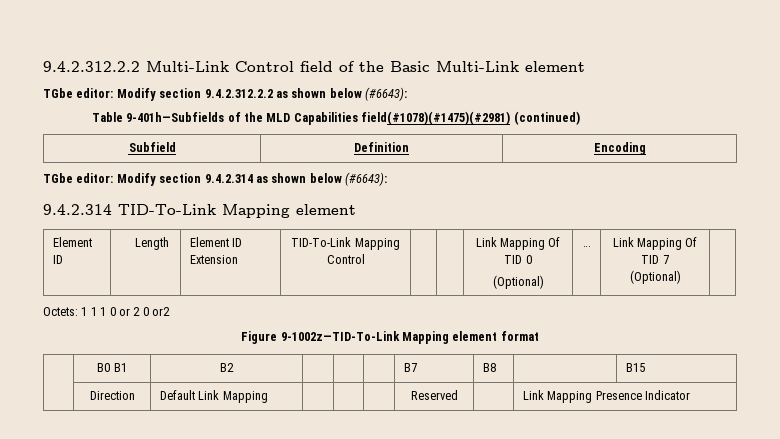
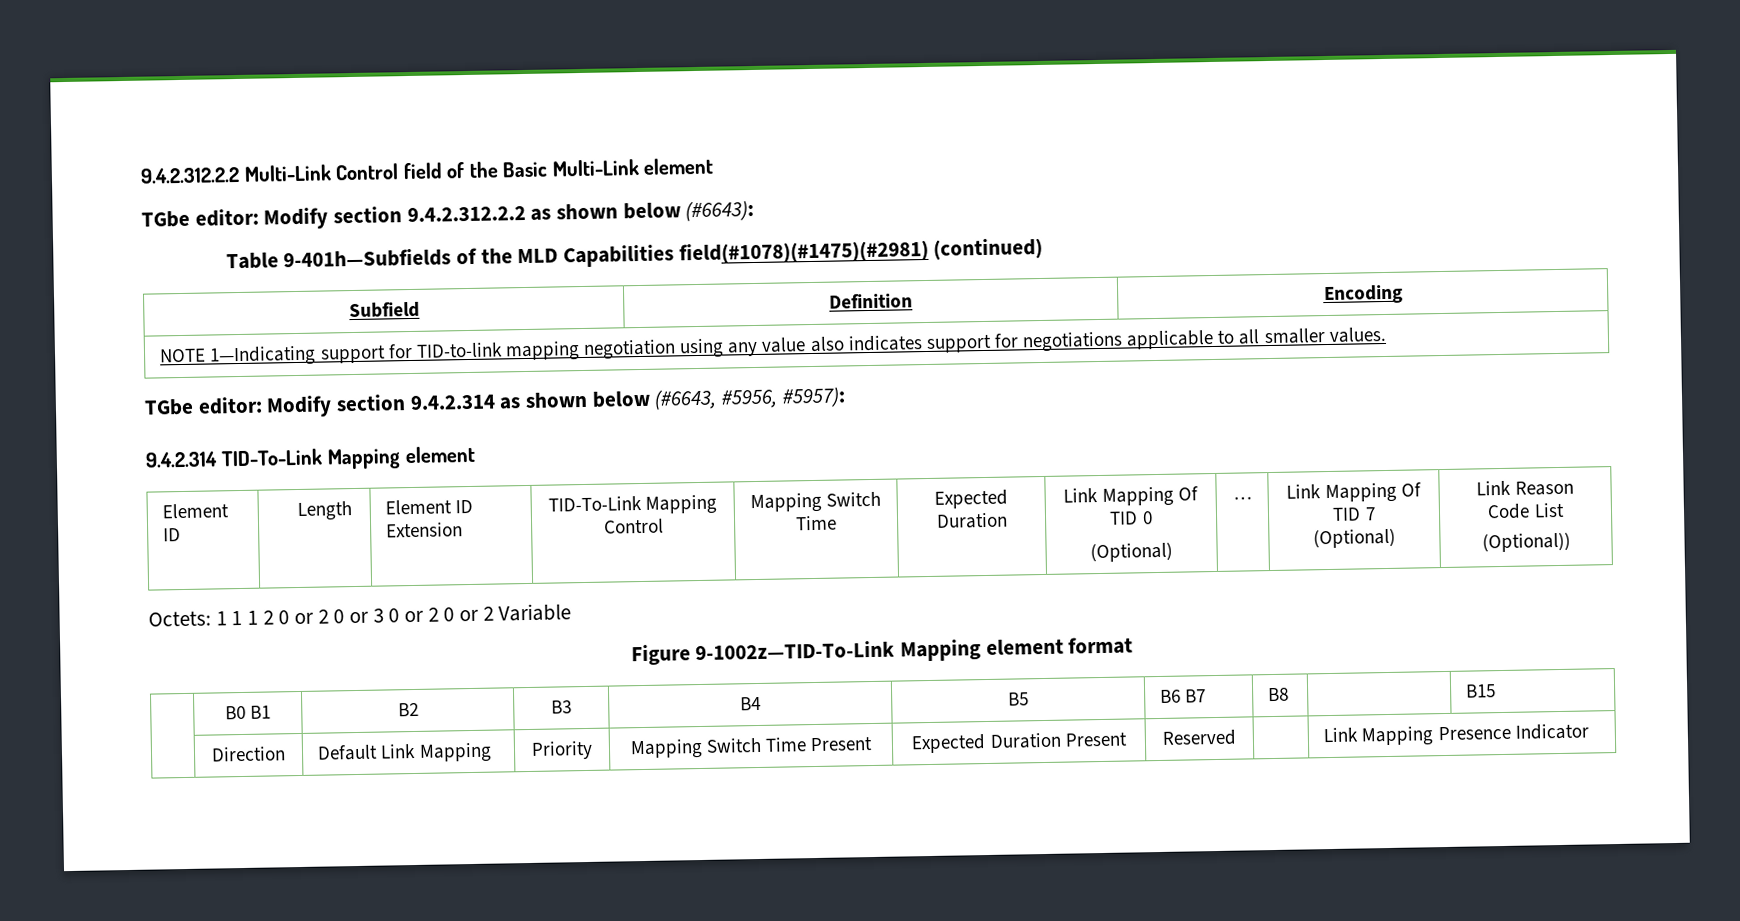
(646, 148) none -> [159,326,1387,367] // NOTE 1—Indicating support for TID-to-link mapping negotiation using any value also indicates support for negotiations applicable to all smaller values.
[345,172,387,186] (#6643): -> [654,386,846,410] (#6643, #5956, #5957):
(365, 259) | -> [749,491,882,514] [795,515,837,531] [934,489,1008,509] [935,512,1008,529] Mapping Switch Time | Expected Duration
(681, 277) none -> [1476,480,1574,496] [1487,502,1565,520] [1481,532,1571,553] Link Reason Code List // (Optional))
[109,307,170,316] 0 or 2 0 or2 -> [262,603,572,625] 2 0 or 2 0 or 3 0 or 2 0 or 2 Variable
(235, 367) | | | -> [551,700,572,714] [740,696,761,711] [1008,692,1029,706] [1160,689,1182,703] B3 | B4 | B5 | B6
(268, 397) | | -> [531,740,593,760] [629,736,874,760] [911,732,1128,754] Priority | Mapping Switch Time Present | Expected Duration Present

